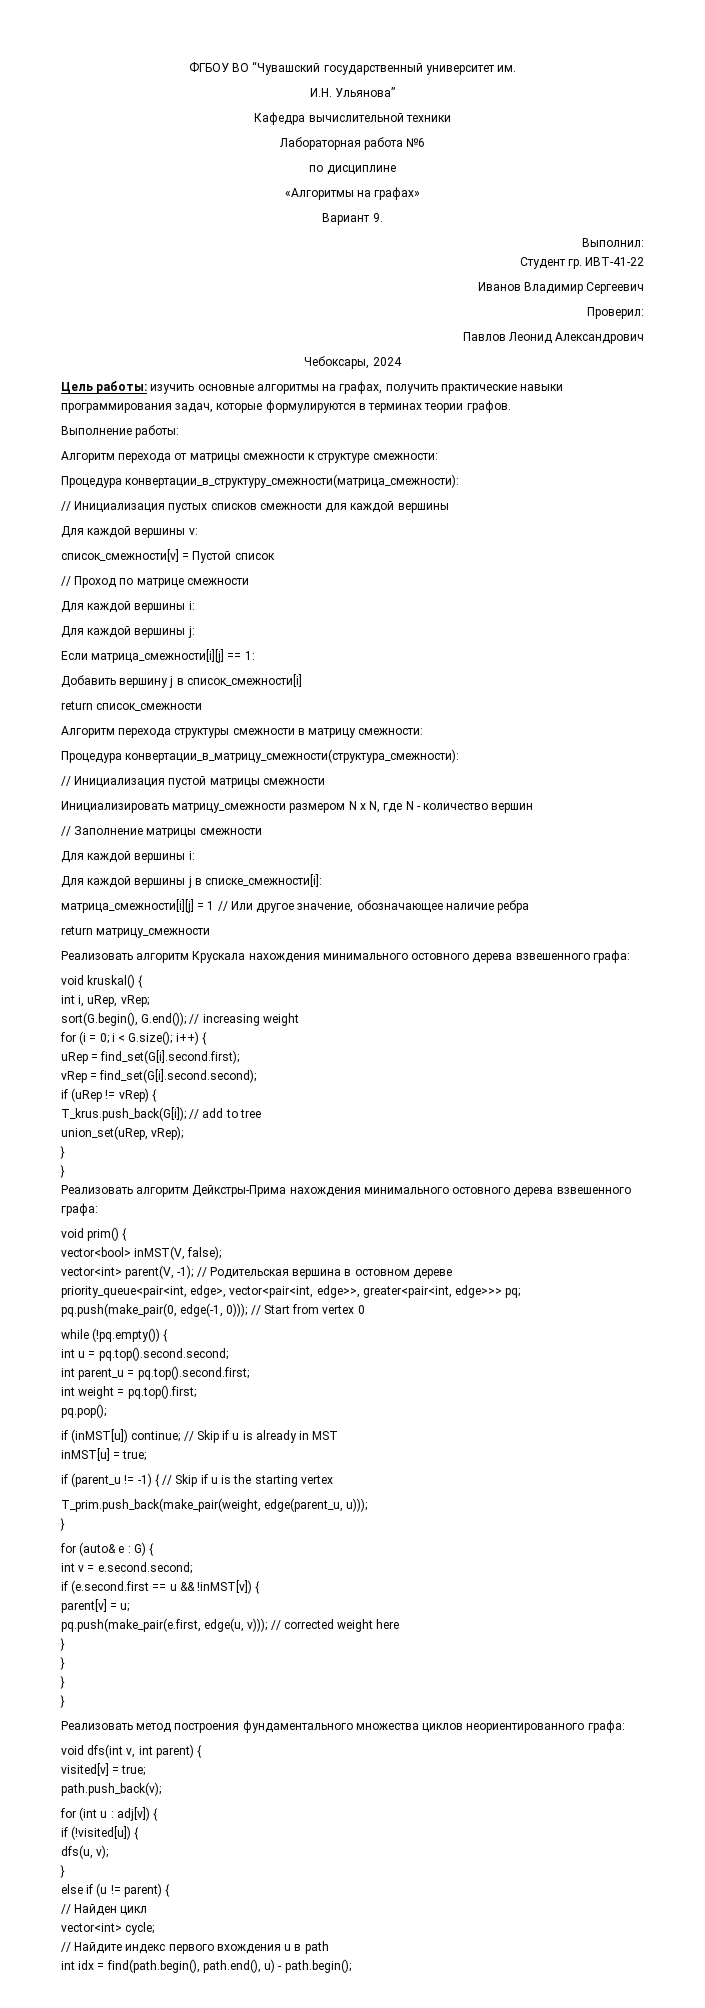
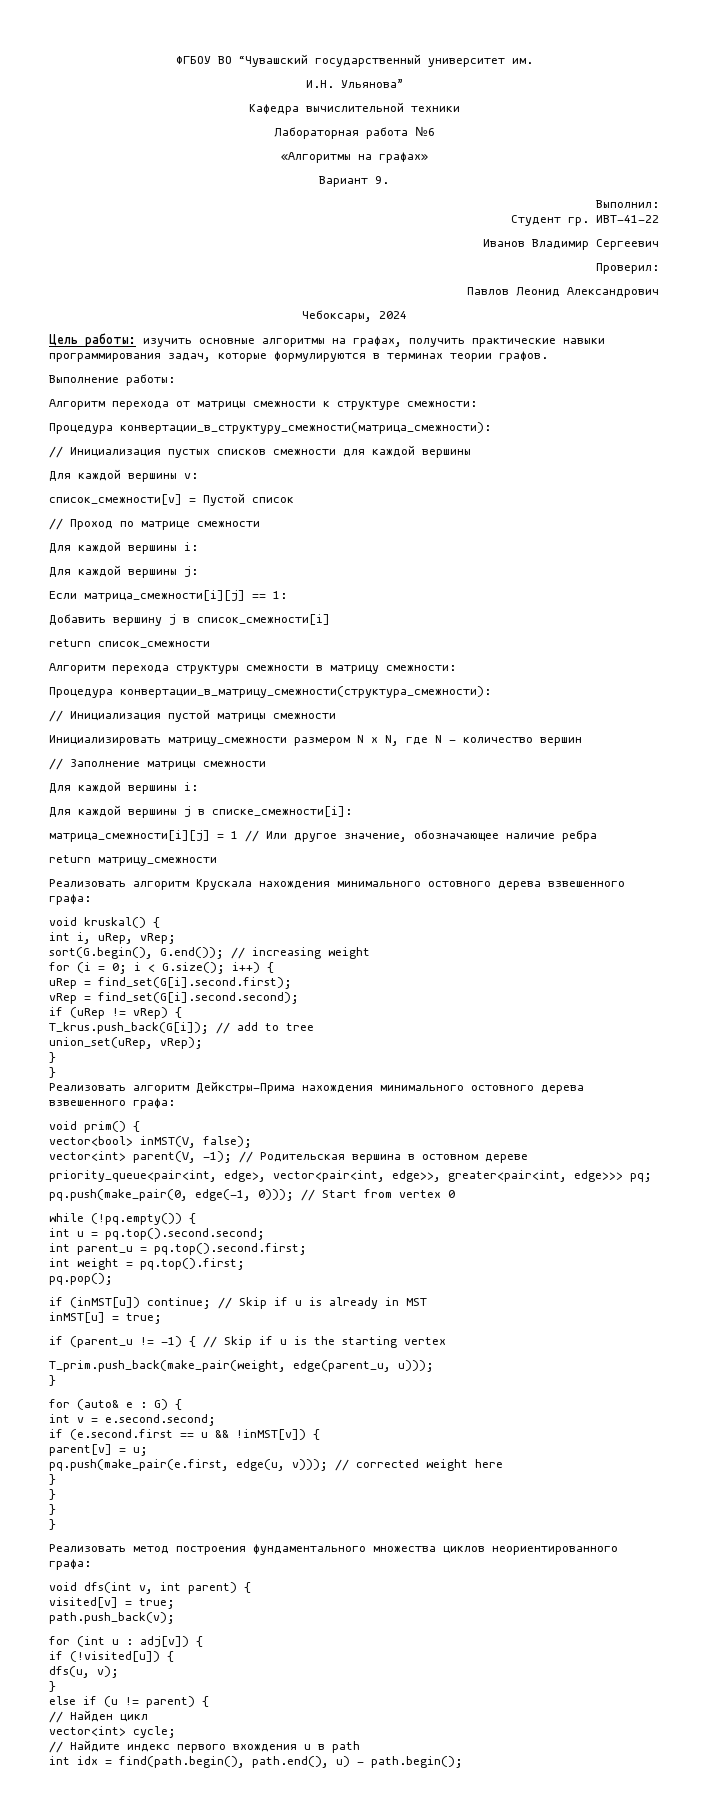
[309,165,396,175] // по дисциплине -> (435, 131) none

